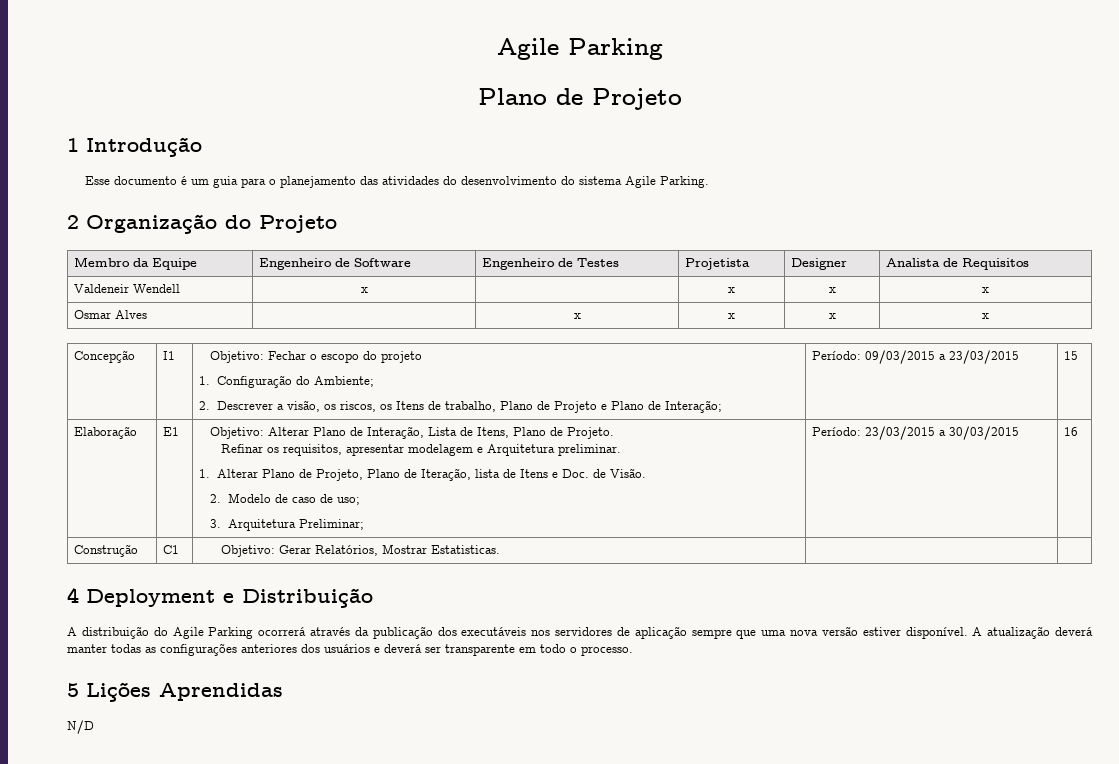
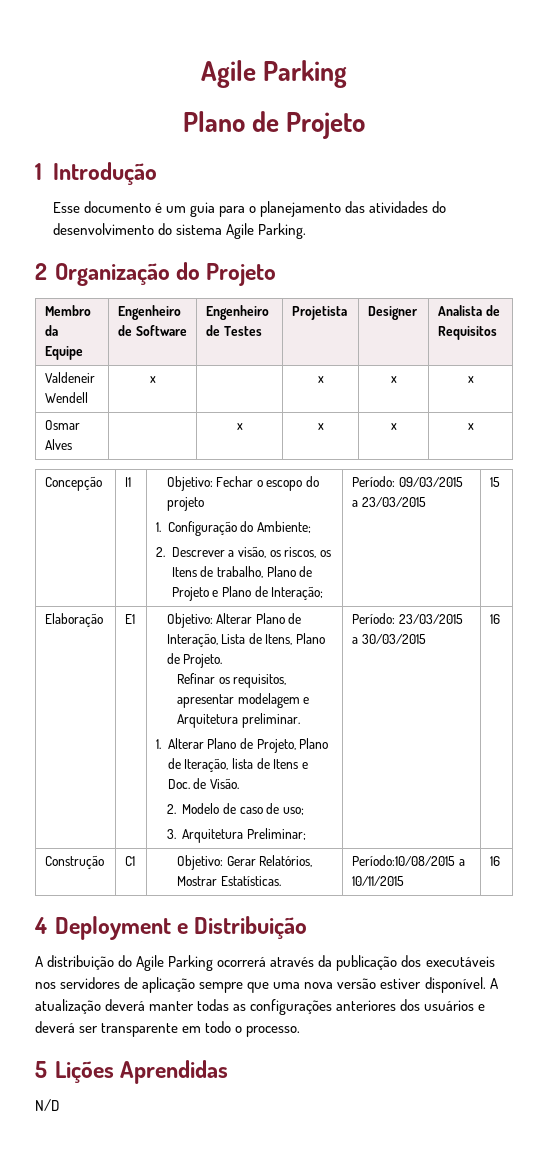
[431,545,501,554] Estatisticas. | | -> [220,876,281,886] [352,855,465,866] [352,876,405,886] [490,856,501,866] Estatísticas. | Período:10/08/2015 a 10/11/2015 | 16

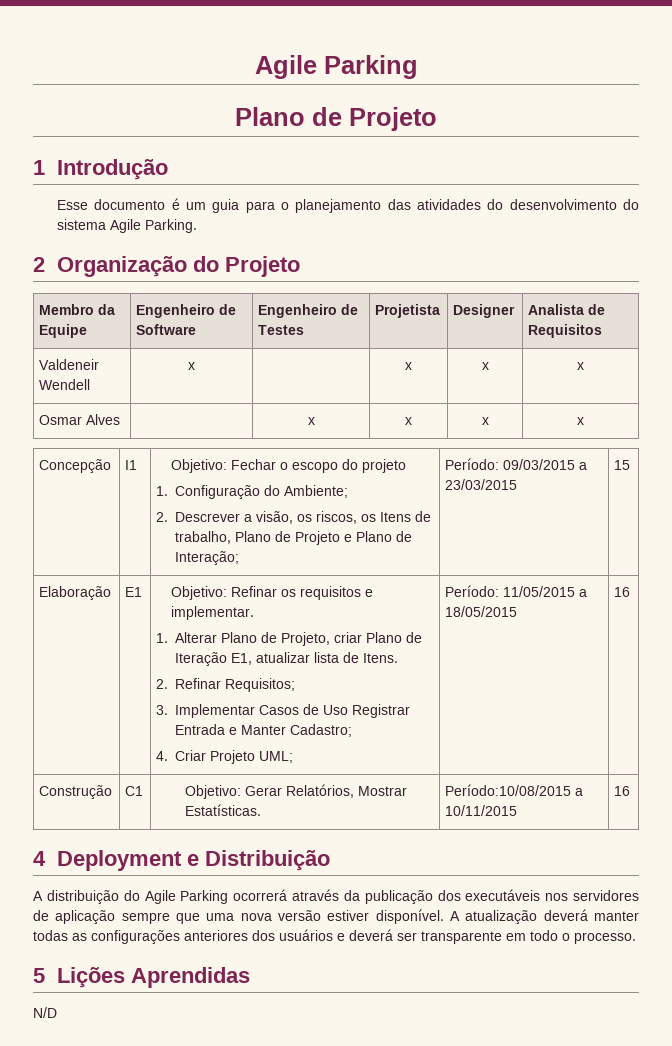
[216,613,302,624] [166,633,326,647] [166,653,223,668] [177,673,287,688] [177,693,310,708] [177,713,300,728] Alterar Plano de Interação, Lista de Itens, Plano de Projeto. // Refinar os requisitos, apresentar modelagem e Arquitetura preliminar. -> [230,586,373,600] [170,606,254,620] Refinar os requisitos e implementar.
[299,738,329,749] [167,758,308,772] [167,778,240,789] [166,803,304,815] [166,828,306,843] [352,613,463,624] [352,634,426,644] Plano de Iteração, lista de Itens e Doc. de Visão. // 2. Modelo de caso de uso; // 3. Arquitetura Preliminar; | Período: 23/03/2015 a 30/03/2015 -> [334,632,423,643] [175,652,399,666] [156,678,296,692] [156,704,411,718] [175,724,353,737] [156,750,294,764] [445,585,588,597] [445,606,518,617] criar Plano de Iteração E1, atualizar lista de Itens. // 2. Refinar Requisitos; // 3. Implementar Casos de Uso Registrar Entrada e Manter Cadastro; // 4. Criar Projeto UML; | Período: 11/05/2015 a 18/05/2015

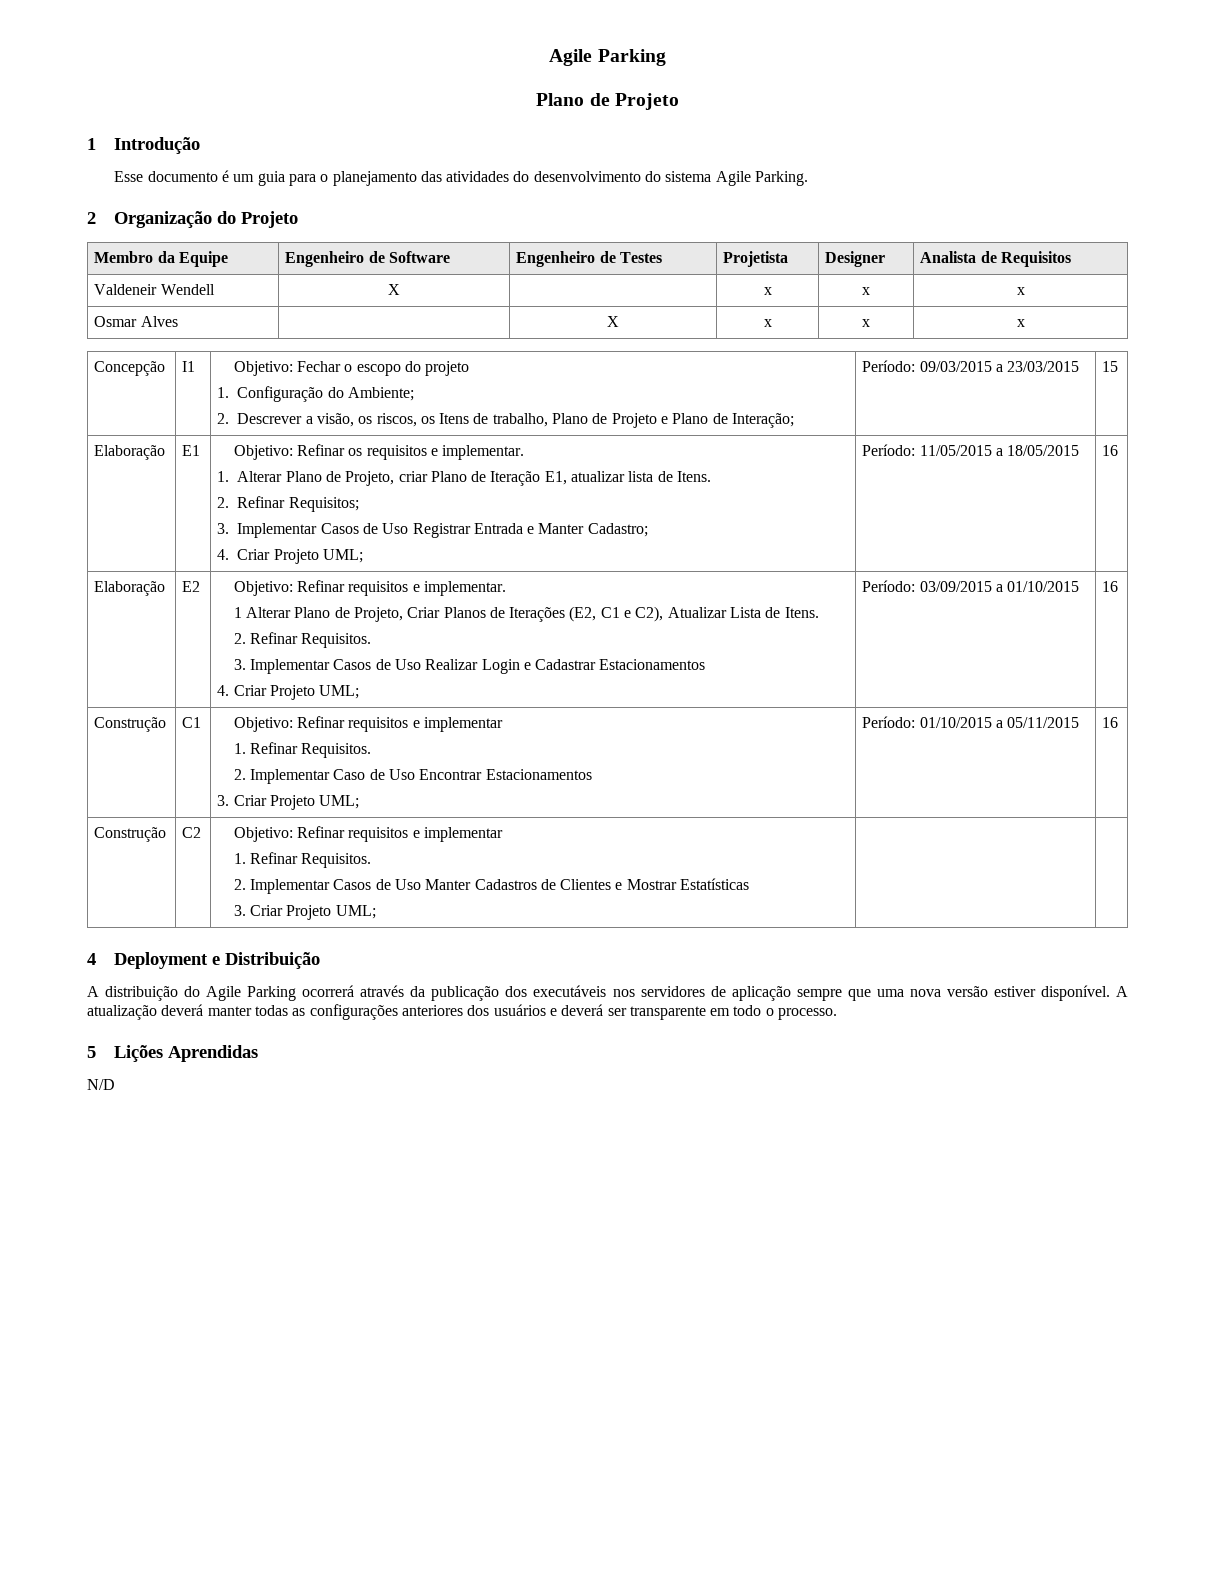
[188,362,195,370] x -> [388,284,400,295] X
[307,417,315,425] x -> [607,316,619,327] X
[39,785,113,799] [125,786,144,796] [184,784,407,799] [184,804,261,816] [445,784,584,796] [445,805,518,816] [614,786,631,796] Construção | C1 | Objetivo: Gerar Relatórios, Mostrar Estatísticas. | Período:10/08/2015 a 10/11/2015 | 16 -> [94,581,166,596] [182,581,201,592] [233,580,506,596] [233,606,819,622] [233,632,372,648] [233,659,706,674] [217,685,360,700] [862,580,1080,592] [1102,581,1119,592] [94,717,167,732] [182,717,202,728] [233,716,503,732] [233,742,372,758] [233,769,592,784] [217,795,360,810] [862,716,1080,728] [1102,717,1119,728] [94,827,167,842] [182,827,202,838] [233,826,503,842] [233,852,372,868] [233,878,750,894] [233,905,376,920] Elaboração | E2 | Objetivo: Refinar requisitos e implementar. // 1 Alterar Plano de Projeto, Criar Planos de Iterações (E2, C1 e C2), Atualizar Lista de Itens. // 2. Refinar Requisitos. // 3. Implementar Casos de Uso Realizar Login e Cadastrar Estacionamentos // 4. Criar Projeto UML; | Período: 03/09/2015 a 01/10/2015 | 16 // Construção | C1 | Objetivo: Refinar requisitos e implementar // 1. Refinar Requisitos. // 2. Implementar Caso de Uso Encontrar Estacionamentos // 3. Criar Projeto UML; | Período: 01/10/2015 a 05/11/2015 | 16 // Construção | C2 | Objetivo: Refinar requisitos e implementar // 1. Refinar Requisitos. // 2. Implementar Casos de Uso Manter Cadastros de Clientes e Mostrar Estatísticas // 3. Criar Projeto UML; | |

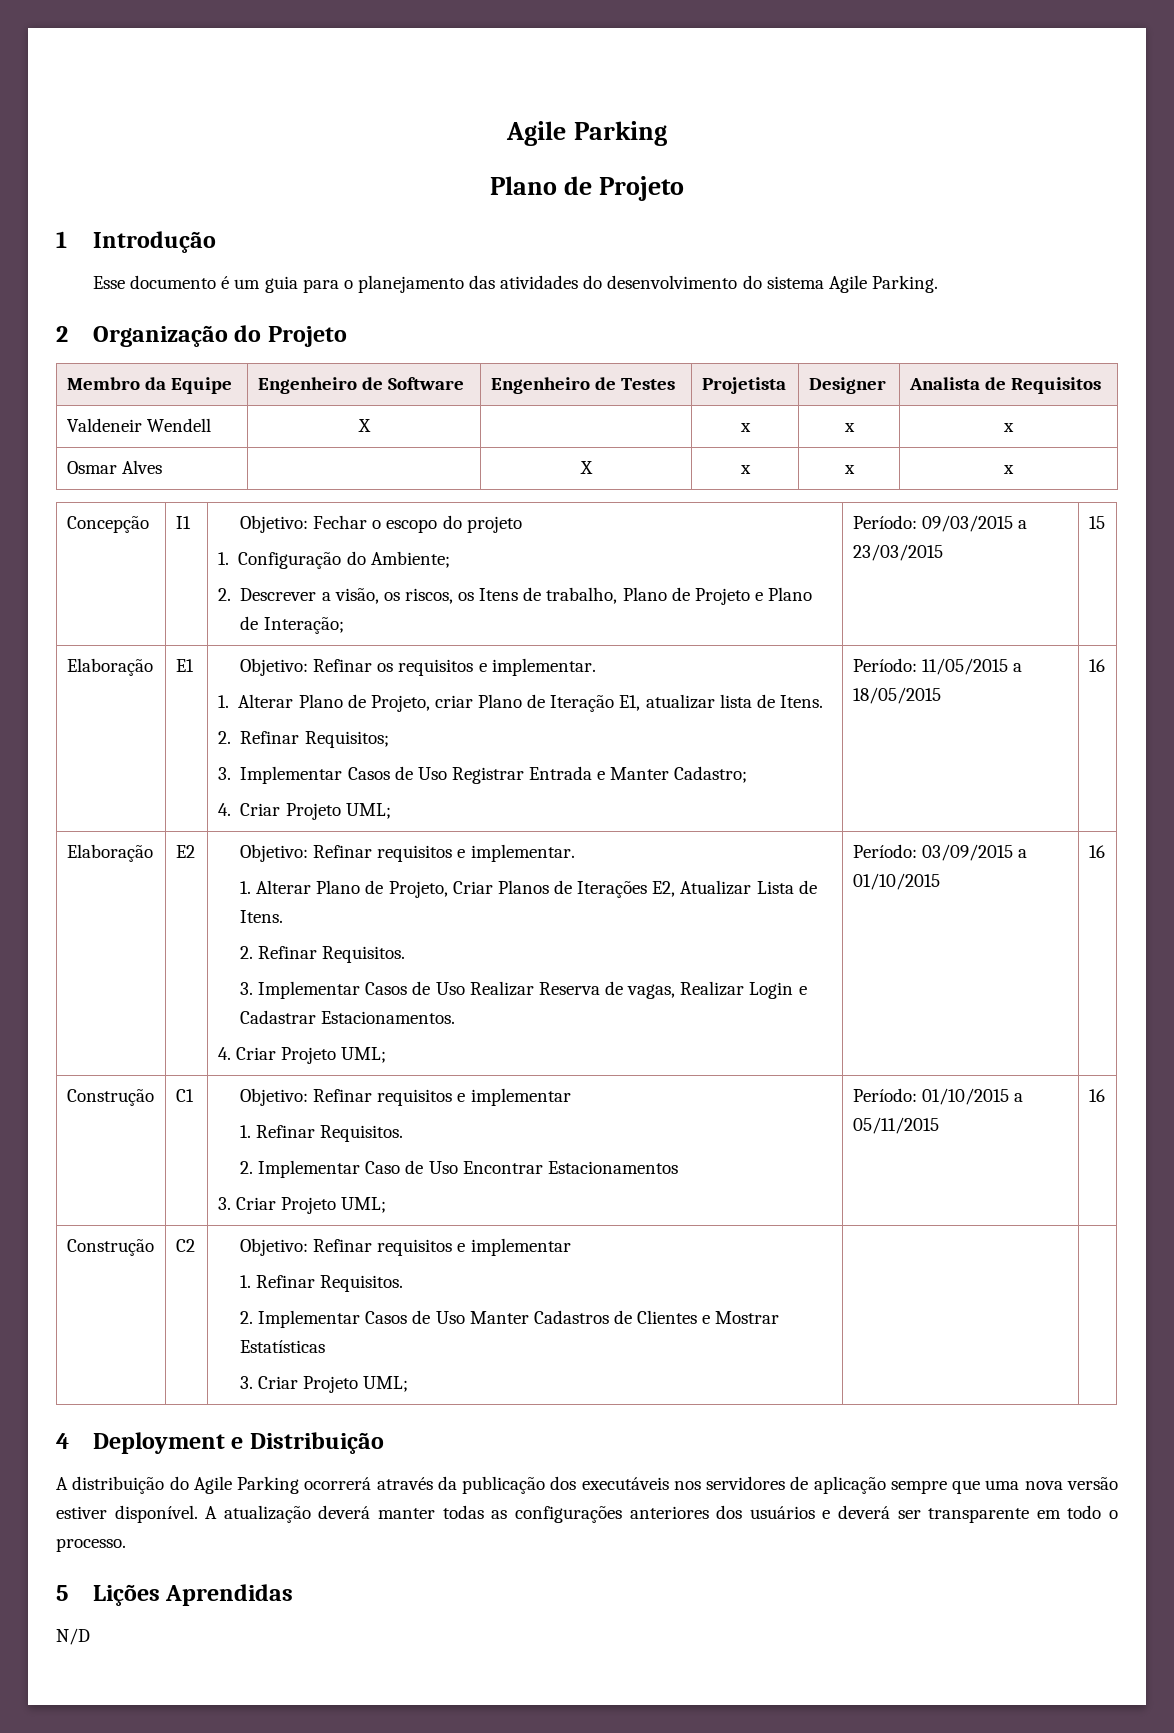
[233,607,242,618] 1 -> [240,881,252,894] 1.
[569,606,664,622] (E2, C1 e C2), -> [652,881,676,897] E2,
(479, 664) none -> [538,981,745,999] Reserva de vagas, Realizar
[599,659,706,670] Estacionamentos -> [321,1011,456,1024] Estacionamentos.

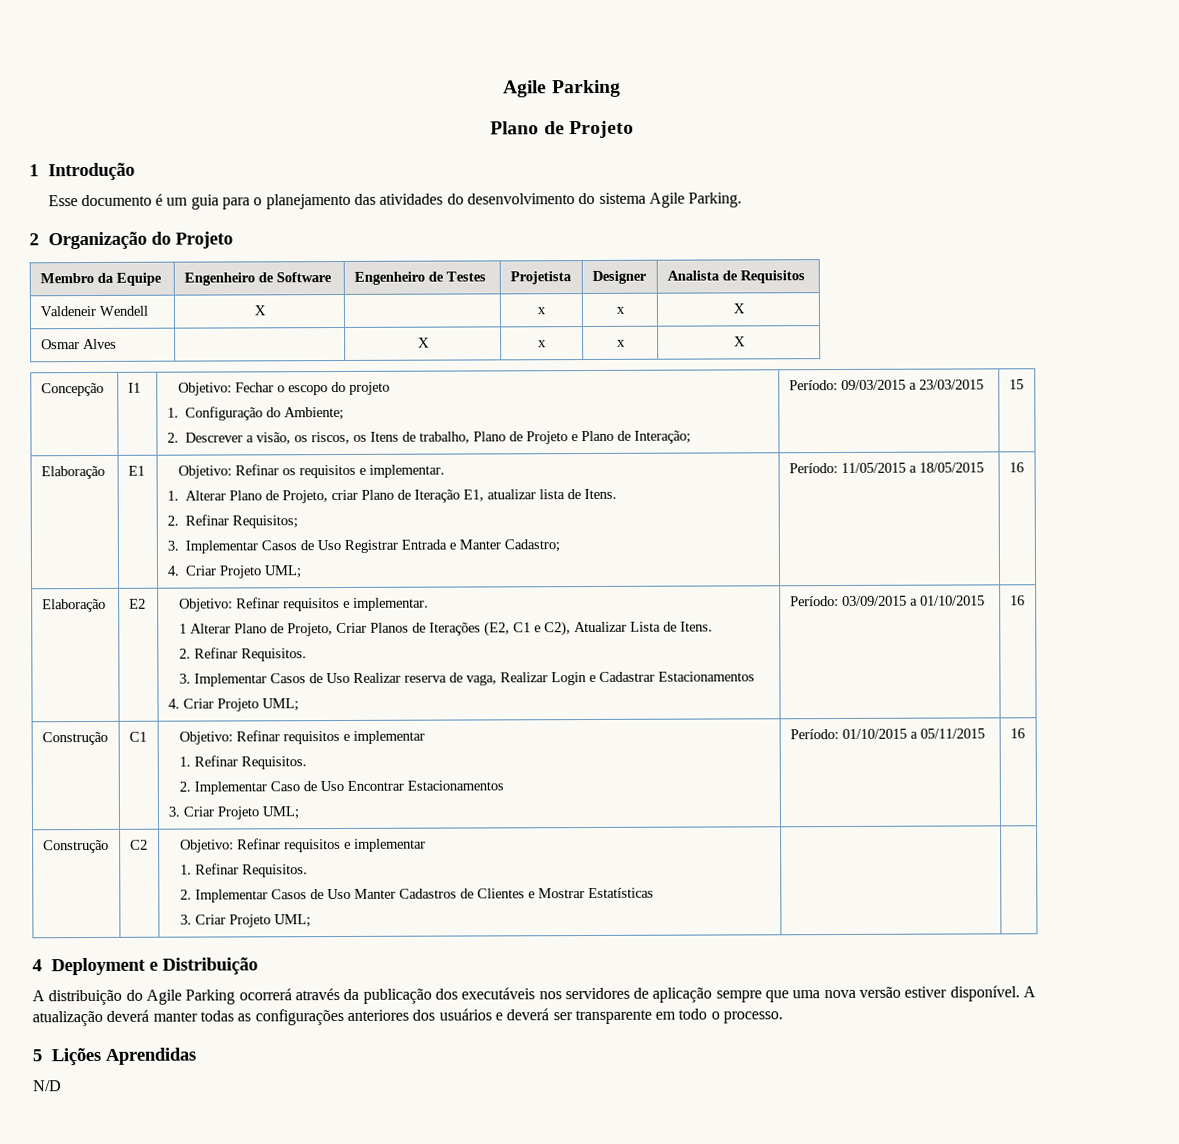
[1002,423,1014,432] x -> [732,303,745,314] X
[1002,465,1014,474] x -> [733,336,746,347] X
[240,881,252,894] 1. -> [178,623,187,634] 1
[652,881,676,897] E2, -> [483,621,571,637] (E2, C1 e C2),
[538,981,676,999] Reserva de vagas, -> [403,672,497,686] reserva de vaga,
[321,1011,456,1024] Estacionamentos. -> [657,671,755,682] Estacionamentos

